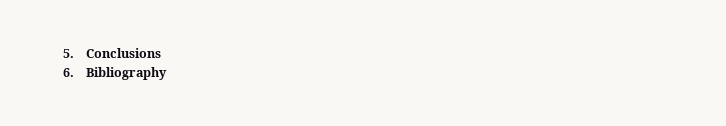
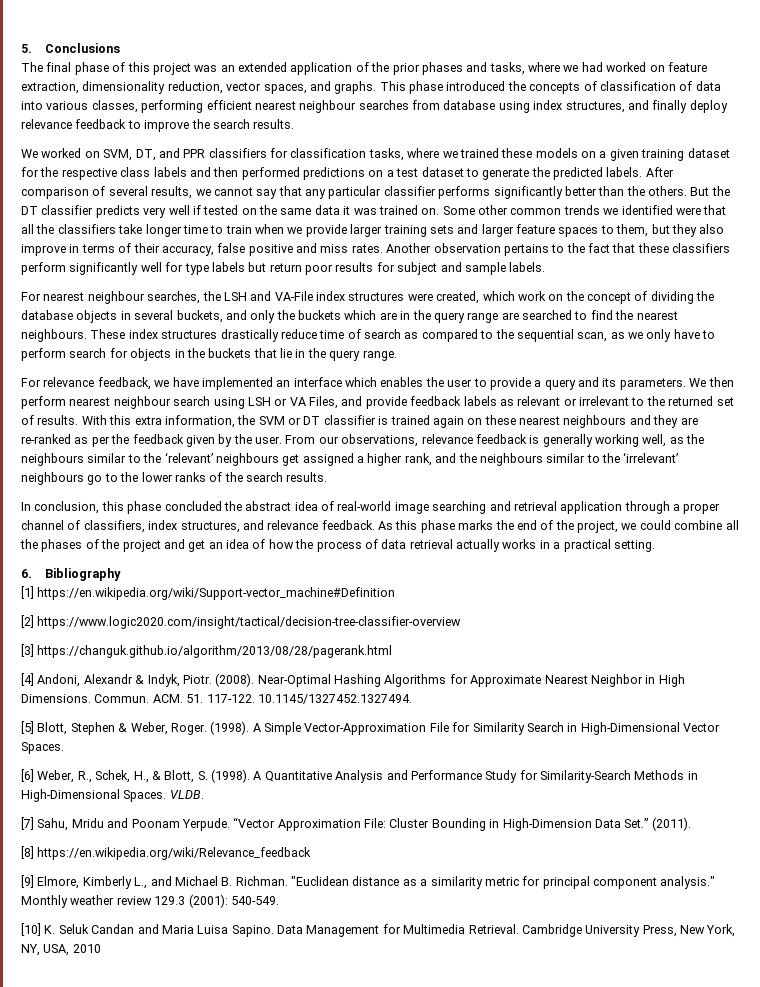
[63,67,167,80] 6. Bibliography -> [21,62,707,75] [21,81,721,94] [21,100,728,113] [21,119,295,132] [21,148,730,161] [21,167,674,180] [21,186,730,199] [21,205,727,218] [21,224,725,237] [21,243,731,256] [21,262,546,275] [21,291,715,304] [21,310,678,323] [21,329,716,342] [21,348,397,361] [21,377,734,390] [21,396,734,409] [21,415,698,428] [21,434,705,447] [21,452,679,466] [21,472,328,485] [21,501,721,514] [21,520,739,533] [20,539,655,552] [21,568,121,581] [21,586,396,600] [21,615,462,629] [21,644,393,658] [21,673,685,687] [21,694,412,704] [21,721,720,735] [21,742,64,754] [21,769,698,783] [21,789,204,802] [21,817,691,831] [21,846,312,860] [21,875,716,889] [21,894,279,908] [21,923,736,937] [21,944,101,956] The final phase of this project was an extended application of the prior phases and tasks, where we had worked on feature extraction, dimensionality reduction, vector spaces, and graphs. This phase introduced the concepts of classification of data into various classes, performing efficient nearest neighbour searches from database using index structures, and finally deploy relevance feedback to improve the search results. // We worked on SVM, DT, and PPR classifiers for classification tasks, where we trained these models on a given training dataset for the respective class labels and then performed predictions on a test dataset to generate the predicted labels. After comparison of several results, we cannot say that any particular classifier performs significantly better than the others. But the DT classifier predicts very well if tested on the same data it was trained on. Some other common trends we identified were that all the classifiers take longer time to train when we provide larger training sets and larger feature spaces to them, but they also improve in terms of their accuracy, false positive and miss rates. Another observation pertains to the fact that these classifiers perform significantly well for type labels but return poor results for subject and sample labels. // For nearest neighbour searches, the LSH and VA-File index structures were created, which work on the concept of dividing the database objects in several buckets, and only the buckets which are in the query range are searched to find the nearest neighbours. These index structures drastically reduce time of search as compared to the sequential scan, as we only have to perform search for objects in the buckets that lie in the query range. // For relevance feedback, we have implemented an interface which enables the user to provide a query and its parameters. We then perform nearest neighbour search using LSH or VA Files, and provide feedback labels as relevant or irrelevant to the returned set of results. With this extra information, the SVM or DT classifier is trained again on these nearest neighbours and they are re-ranked as per the feedback given by the user. From our observations, relevance feedback is generally working well, as the neighbours similar to the ‘relevant’ neighbours get assigned a higher rank, and the neighbours similar to the ‘irrelevant’ neighbours go to the lower ranks of the search results. // In conclusion, this phase concluded the abstract idea of real-world image searching and retrieval application through a proper channel of classifiers, index structures, and relevance feedback. As this phase marks the end of the project, we could combine all the phases of the project and get an idea of how the process of data retrieval actually works in a practical setting. // 6. Bibliography // [1] https://en.wikipedia.org/wiki/Support-vector_machine#Definition // [2] https://www.logic2020.com/insight/tactical/decision-tree-classifier-overview // [3] https://changuk.github.io/algorithm/2013/08/28/pagerank.html // [4] Andoni, Alexandr & Indyk, Piotr. (2008). Near-Optimal Hashing Algorithms for Approximate Nearest Neighbor in High Dimensions. Commun. ACM. 51. 117-122. 10.1145/1327452.1327494. // [5] Blott, Stephen & Weber, Roger. (1998). A Simple Vector-Approximation File for Similarity Search in High-Dimensional Vector Spaces. // [6] Weber, R., Schek, H., & Blott, S. (1998). A Quantitative Analysis and Performance Study for Similarity-Search Methods in High-Dimensional Spaces. VLDB. // [7] Sahu, Mridu and Poonam Yerpude. “Vector Approximation File: Cluster Bounding in High-Dimension Data Set.” (2011). // [8] https://en.wikipedia.org/wiki/Relevance_feedback // [9] Elmore, Kimberly L., and Michael B. Richman. "Euclidean distance as a similarity metric for principal component analysis." Monthly weather review 129.3 (2001): 540-549. // [10] K. Seluk Candan and Maria Luisa Sapino. Data Management for Multimedia Retrieval. Cambridge University Press, New York, NY, USA, 2010

